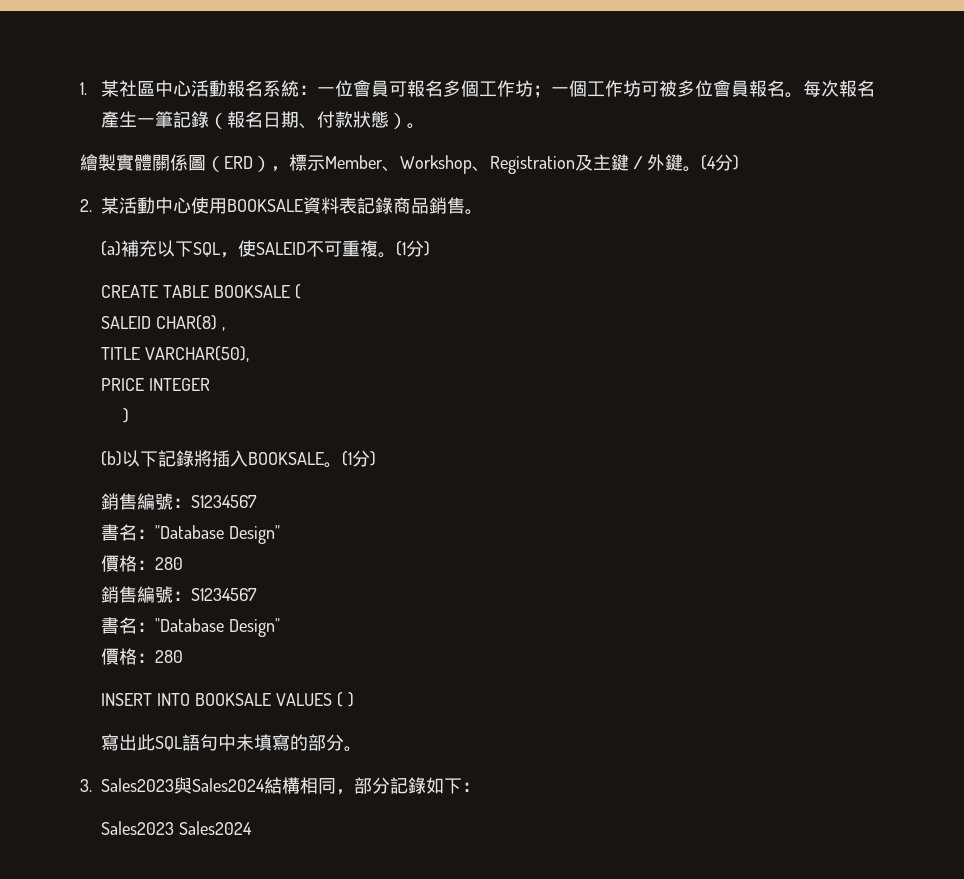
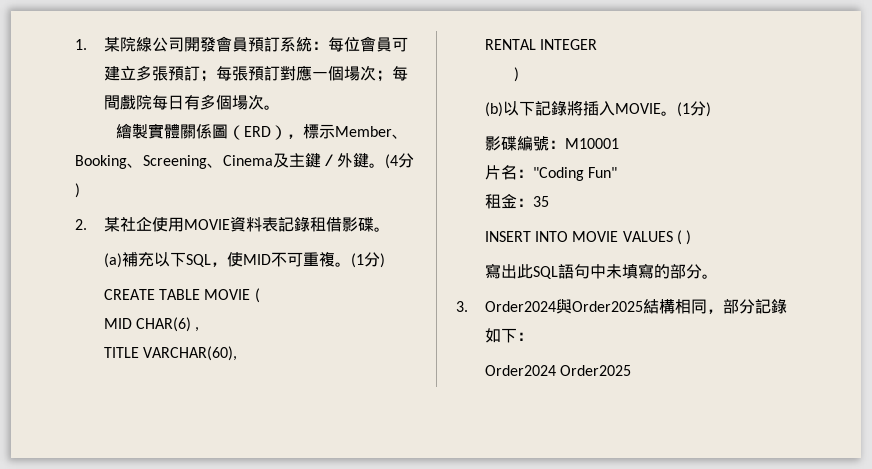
[119,80,876,98] [101,111,408,129] 社區中心活動報名系統：一位會員可報名多個工作坊；一個工作坊可被多位會員報名。每次報名產生一筆記錄（報名日期、付款狀態） -> [119,36,408,52] [103,65,408,82] [103,94,264,110] 院線公司開發會員預訂系統：每位會員可建立多張預訂；每張預訂對應一個場次；每間戲院每日有多個場次
[400,155,575,174] Workshop、Registration -> [75,155,273,169] Booking、Screening、Cinema
[119,197,304,214] 活動中心使用BOOKSALE -> [119,216,230,232] 社企使用MOVIE
[393,197,466,214] 商品銷售 -> [309,217,374,232] 租借影碟
[256,242,307,255] SALEID -> [242,254,271,265] MID
[214,285,291,298] BOOKSALE -> [204,289,251,300] MOVIE
[101,315,218,330] SALEID CHAR(8) -> [103,317,192,332] MID CHAR(6)
[145,346,250,362] [101,378,145,391] VARCHAR(50), // PRICE -> [143,346,238,361] [484,39,536,50] VARCHAR(60), // RENTAL
[248,450,377,468] [101,493,258,510] [101,524,281,544] [101,555,184,572] [101,586,258,603] [101,617,281,637] [101,648,184,665] BOOKSALE。(1分) // 銷售編號：S1234567 // 書名："Database Design" // 價格：280 // 銷售編號：S1234567 // 書名："Database Design" // 價格：280 -> [614,101,711,117] [484,136,619,151] [484,165,618,181] [484,194,549,209] MOVIE。(1分) // 影碟編號：M10001 // 片名："Coding Fun" // 租金：35
[195,693,272,706] BOOKSALE -> [572,231,619,242] MOVIE
[101,777,266,794] Sales2023與Sales2024 -> [484,299,643,314] Order2024與Order2025
[101,821,253,835] Sales2023 Sales2024 -> [484,365,632,376] Order2024 Order2025

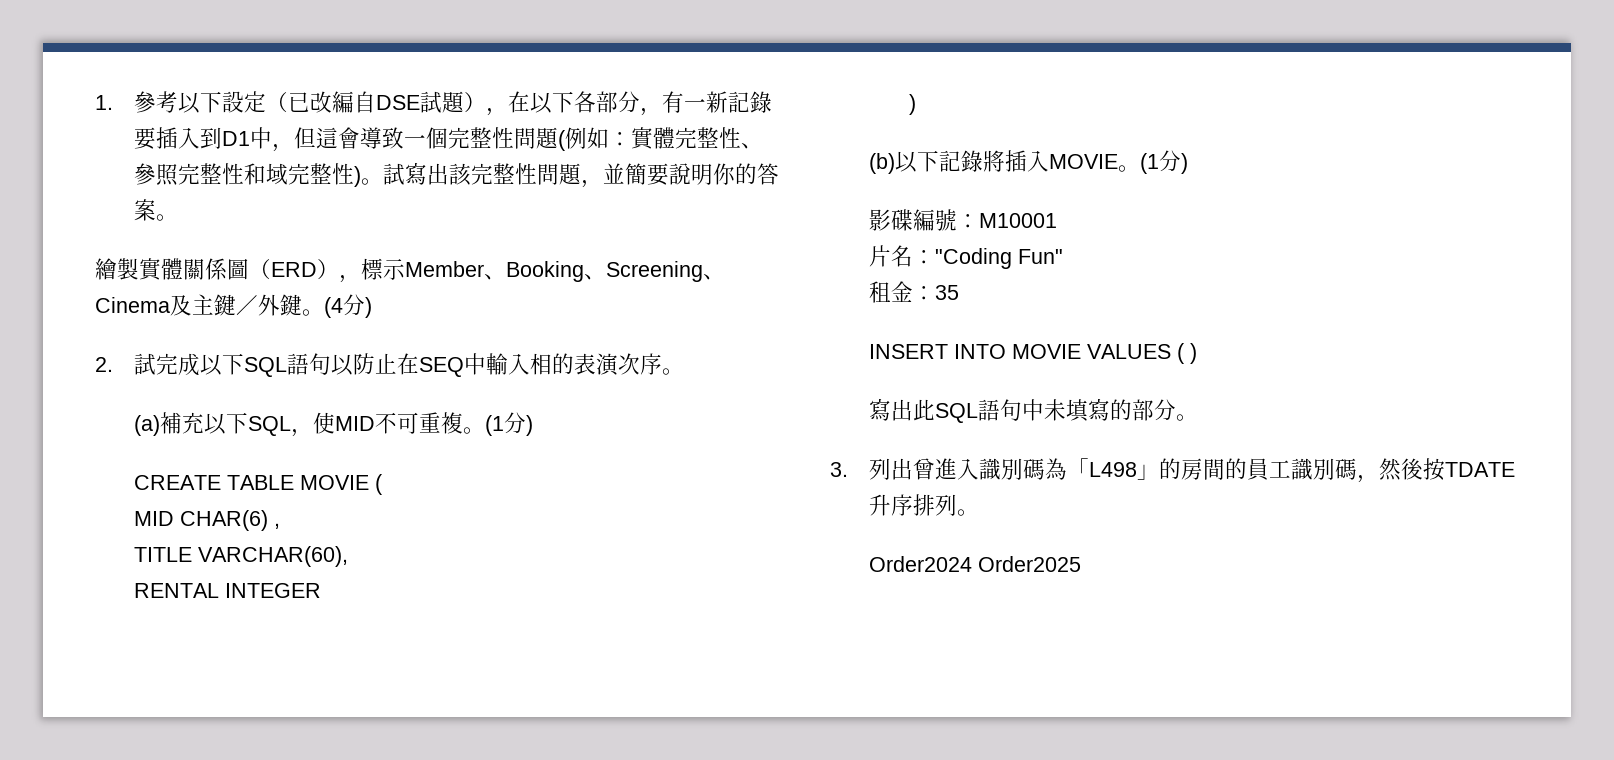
[103,36,408,52] [103,65,408,82] [103,94,264,110] 某院線公司開發會員預訂系統：每位會員可建立多張預訂；每張預訂對應一個場次；每間戲院每日有多個場次 -> [134,91,773,116] [134,127,764,152] [134,163,780,188] [134,199,157,221] 參考以下設定（已改編自DSE試題），在以下各部分，有一新記錄要插入到D1中，但這會導致一個完整性問題(例如：實體完整性、參照完整性和域完整性)。試寫出該完整性問題，並簡要說明你的答案
[103,216,374,232] 某社企使用MOVIE資料表記錄租借影碟 -> [134,353,663,377] 試完成以下SQL語句以防止在SEQ中輸入相的表演次序
[484,298,787,314] [484,328,533,343] Order2024與Order2025結構相同，部分記錄如下： -> [869,458,1516,483] [869,494,980,516] 列出曾進入識別碼為「L498」的房間的員工識別碼，然後按TDATE升序排列。

